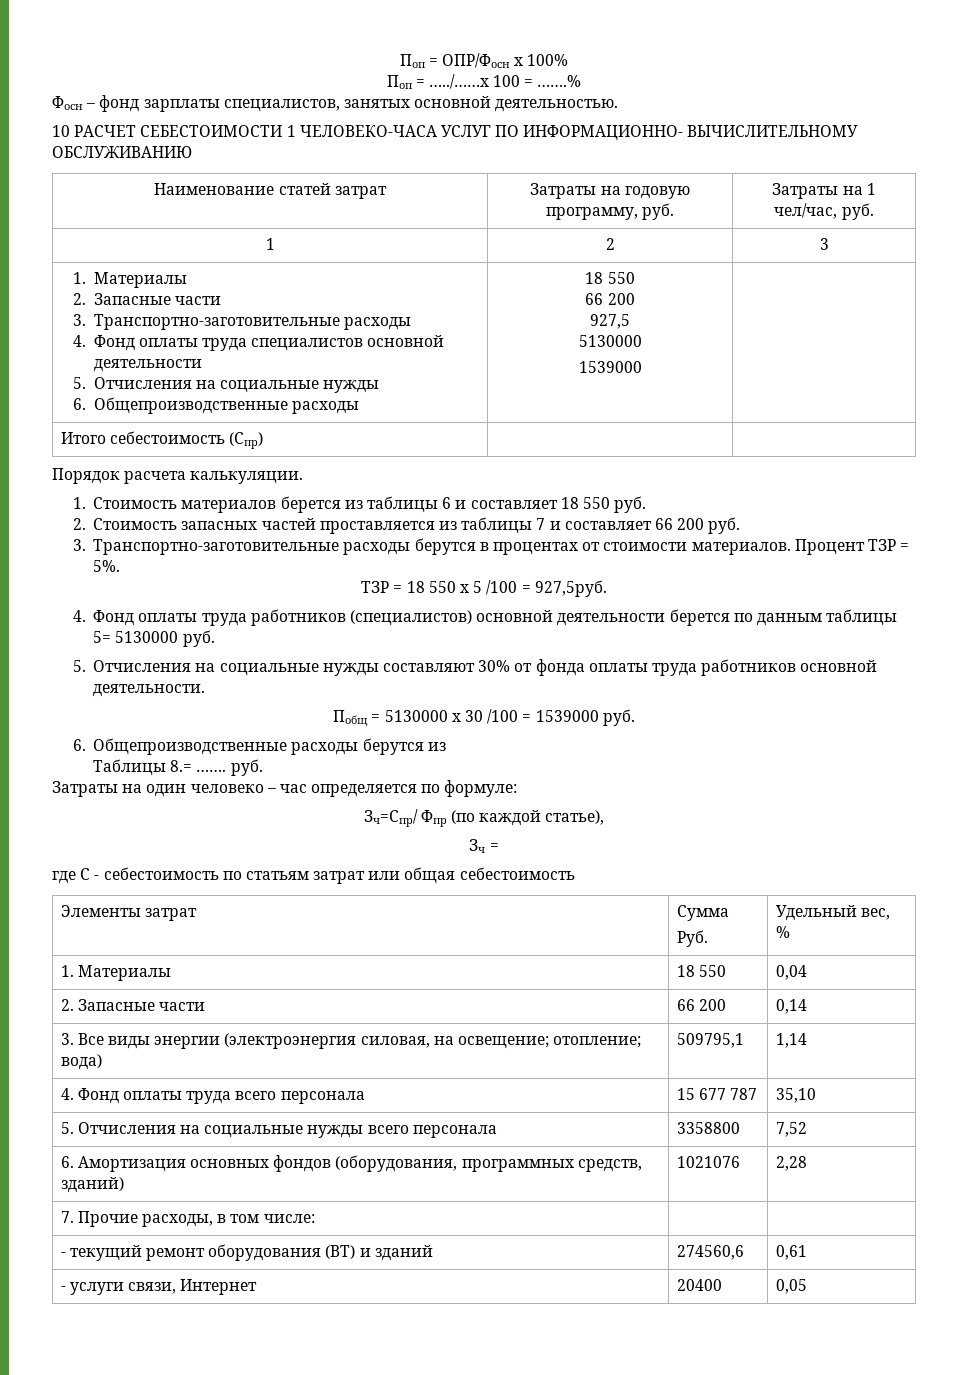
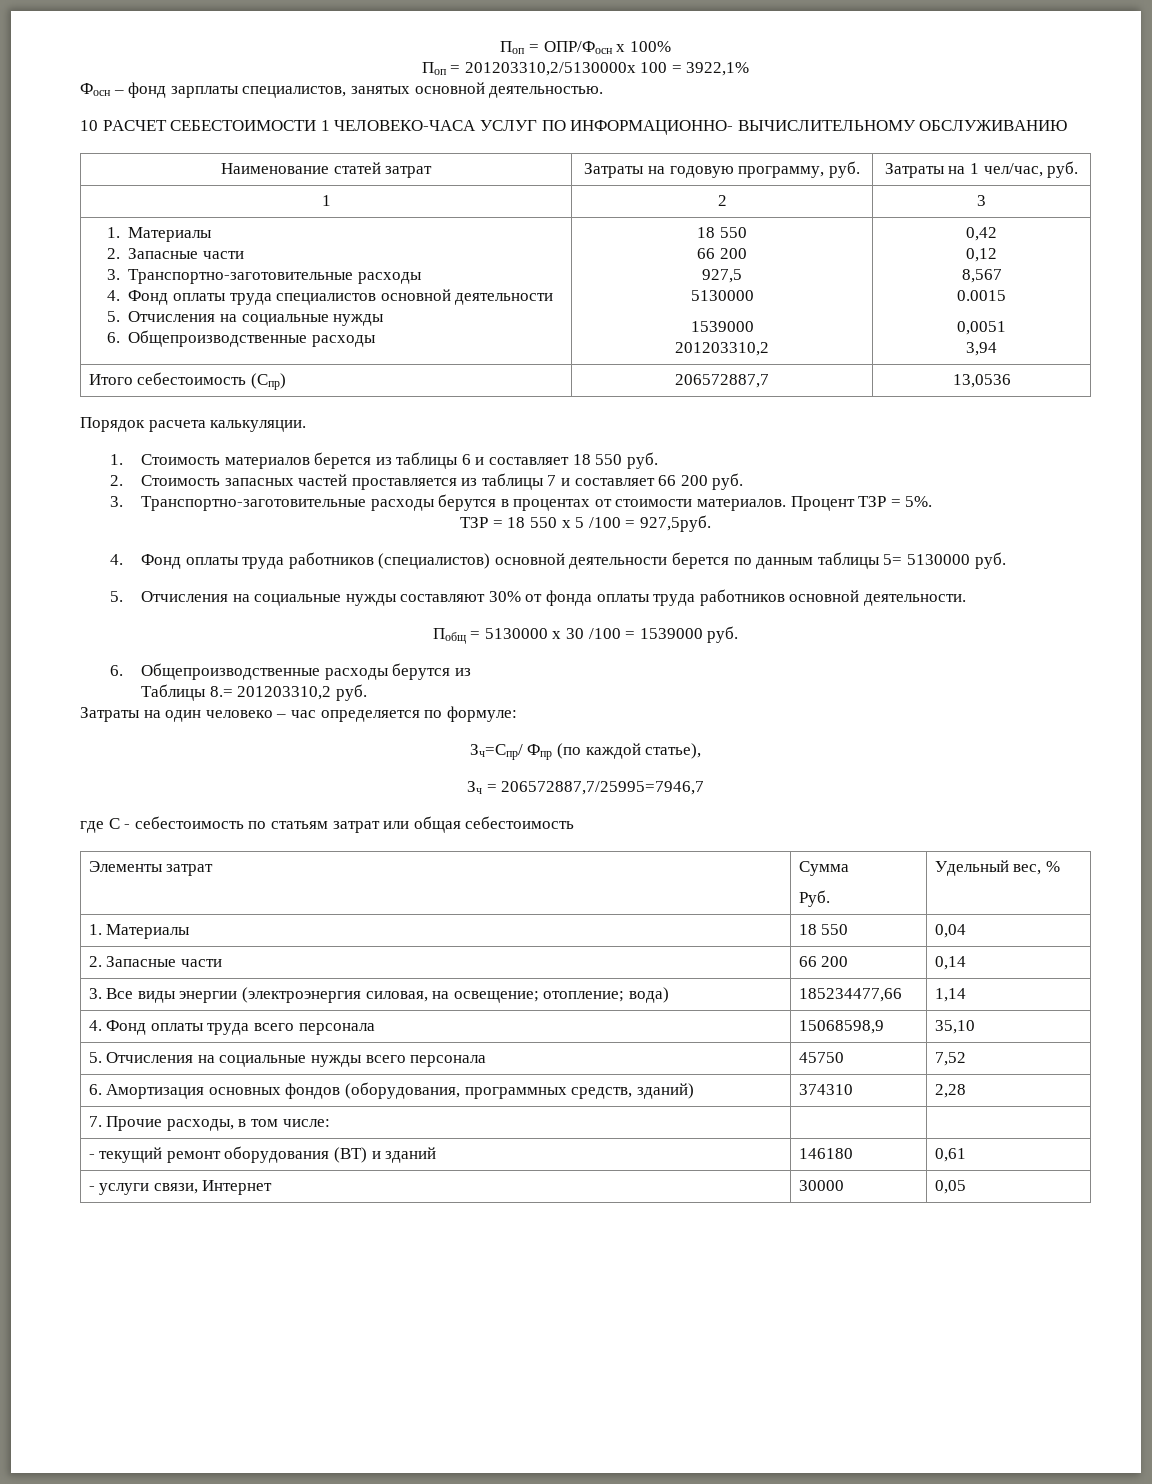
[428,74,489,89] …../……х -> [464,62,636,76] 201203310,2/5130000х
[537,75,582,87] …….% -> [686,62,750,76] 3922,1%
(642, 367) | -> [675,342,769,356] [966,227,997,241] [966,248,997,262] [961,269,1002,283] [957,290,1006,301] [957,321,1006,335] [966,342,997,356] // 201203310,2 | 0,42 // 0,12 // 8,567 // 0.0015 // 0,0051 // 3,94
(264, 440) | -> [675,374,769,388] [952,374,1011,388] 206572887,7 | 13,0536
[196,769,227,772] ……. -> [237,686,332,700] 201203310,2
(499, 847) none -> [501,781,705,795] 206572887,7/25995=7946,7
[676,1033,744,1048] 509795,1 -> [798,988,902,1002] 185234477,66
[676,1088,758,1100] 15 677 787 -> [798,1020,884,1034] 15068598,9
[676,1122,740,1134] 3358800 -> [798,1052,844,1063] 45750
[676,1156,740,1168] 1021076 -> [798,1084,853,1095] 374310
[676,1245,744,1260] 274560,6 -> [798,1148,853,1159] 146180
[676,1279,722,1291] 20400 -> [798,1180,844,1191] 30000

